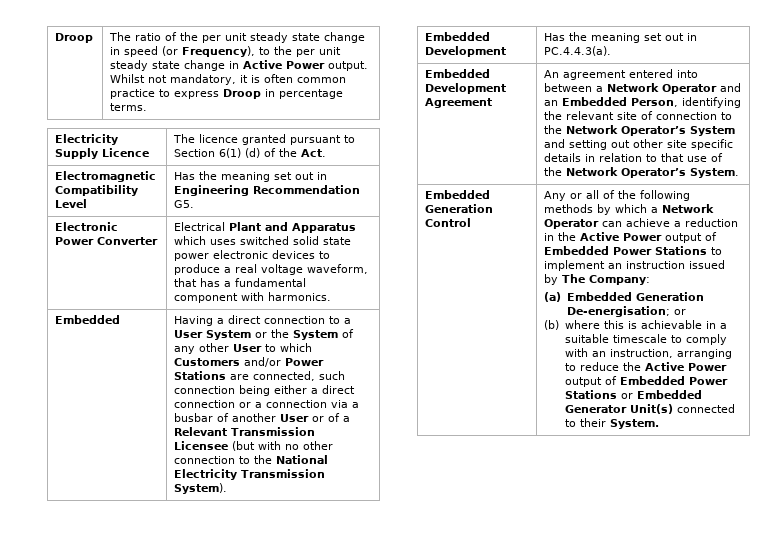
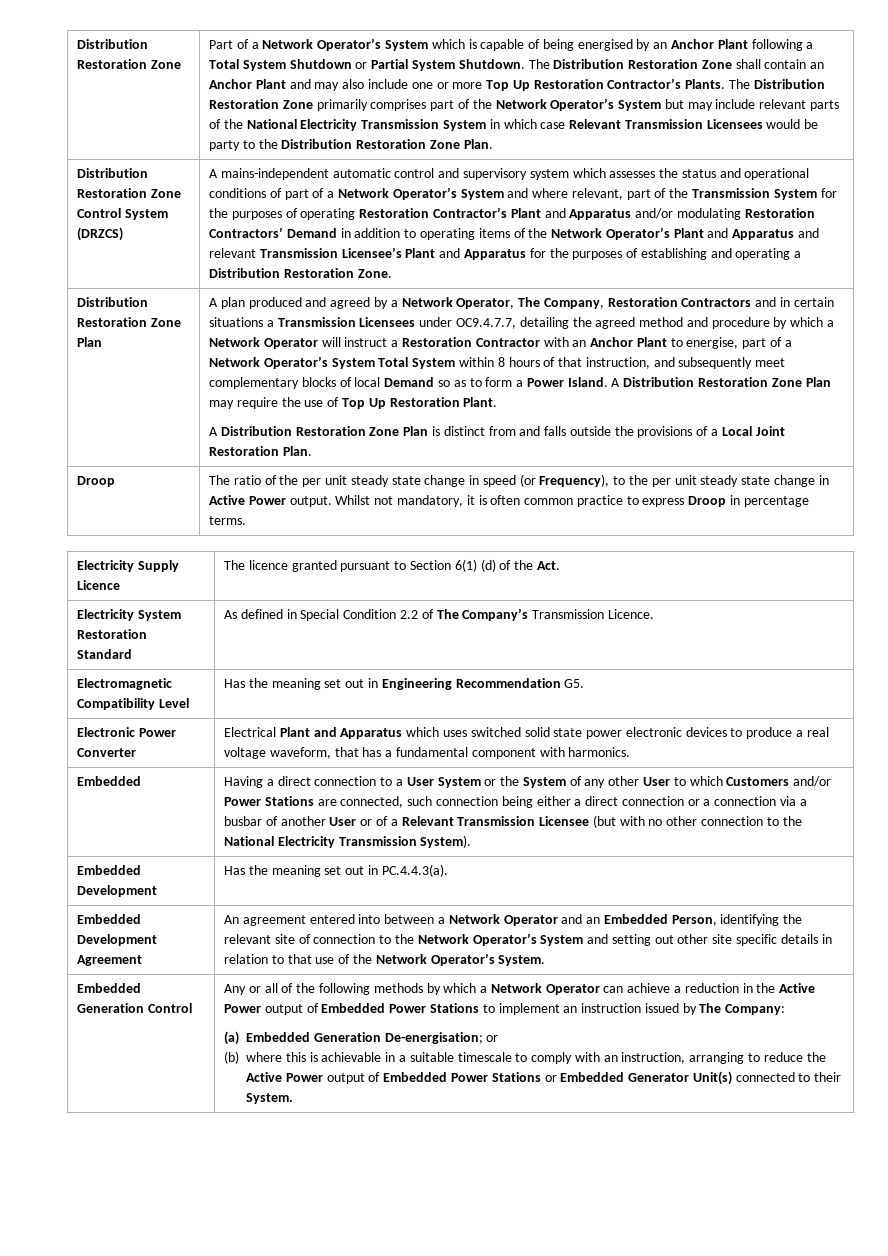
(55, 38) none -> [77,39,149,49] [77,59,181,69] [209,38,814,51] [209,59,825,71] [209,78,825,91] [209,98,839,111] [209,119,819,131] [209,139,493,151] [77,168,149,178] [77,188,181,198] [77,208,168,220] [77,227,124,241] [209,168,810,180] [209,187,837,200] [209,207,815,220] [209,227,819,240] [209,247,802,260] [209,268,392,278] [77,297,149,307] [77,317,181,327] [77,337,103,347] [209,297,834,309] [209,317,834,329] [209,337,792,349] [209,356,786,369] [209,377,831,389] [209,397,498,409] [209,426,785,438] [209,446,312,456] Distribution Restoration Zone | Part of a Network Operator’s System which is capable of being energised by an Anchor Plant following a Total System Shutdown or Partial System Shutdown. The Distribution Restoration Zone shall contain an Anchor Plant and may also include one or more Top Up Restoration Contractor’s Plants. The Distribution Restoration Zone primarily comprises part of the Network Operator’s System but may include relevant parts of the National Electricity Transmission System in which case Relevant Transmission Licensees would be party to the Distribution Restoration Zone Plan. // Distribution Restoration Zone Control System (DRZCS) | A mains-independent automatic control and supervisory system which assesses the status and operational conditions of part of a Network Operator’s System and where relevant, part of the Transmission System for the purposes of operating Restoration Contractor’s Plant and Apparatus and/or modulating Restoration Contractors’ Demand in addition to operating items of the Network Operator’s Plant and Apparatus and relevant Transmission Licensee’s Plant and Apparatus for the purposes of establishing and operating a Distribution Restoration Zone. // Distribution Restoration Zone Plan | A plan produced and agreed by a Network Operator, The Company, Restoration Contractors and in certain situations a Transmission Licensees under OC9.4.7.7, detailing the agreed method and procedure by which a Network Operator will instruct a Restoration Contractor with an Anchor Plant to energise, part of a Network Operator’s System Total System within 8 hours of that instruction, and subsequently meet complementary blocks of local Demand so as to form a Power Island. A Distribution Restoration Zone Plan may require the use of Top Up Restoration Plant. // A Distribution Restoration Zone Plan is distinct from and falls outside the provisions of a Local Joint Restoration Plan. //
(327, 153) none -> [77,609,181,621] [77,629,148,639] [77,649,133,659] [224,608,654,621] // Electricity System Restoration Standard | As defined in Special Condition 2.2 of The Company’s Transmission Licence.

